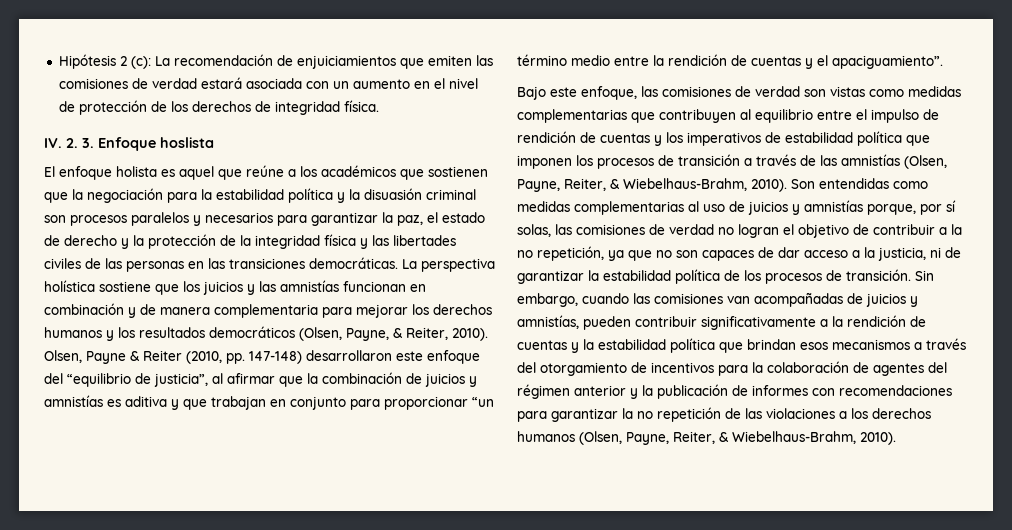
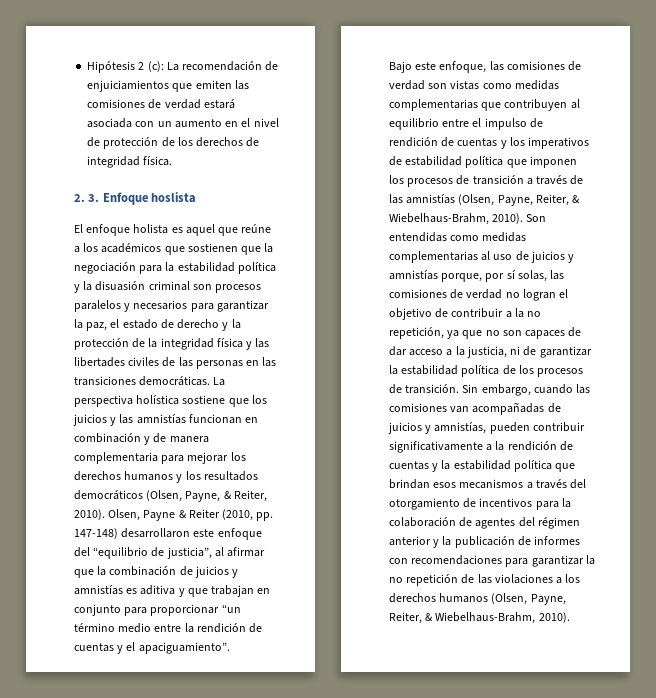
[44,138,62,148] IV. -> (173, 161) none

